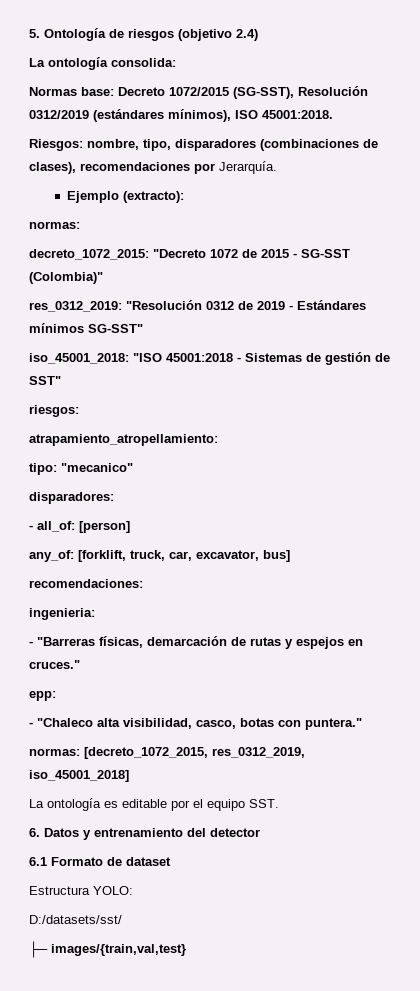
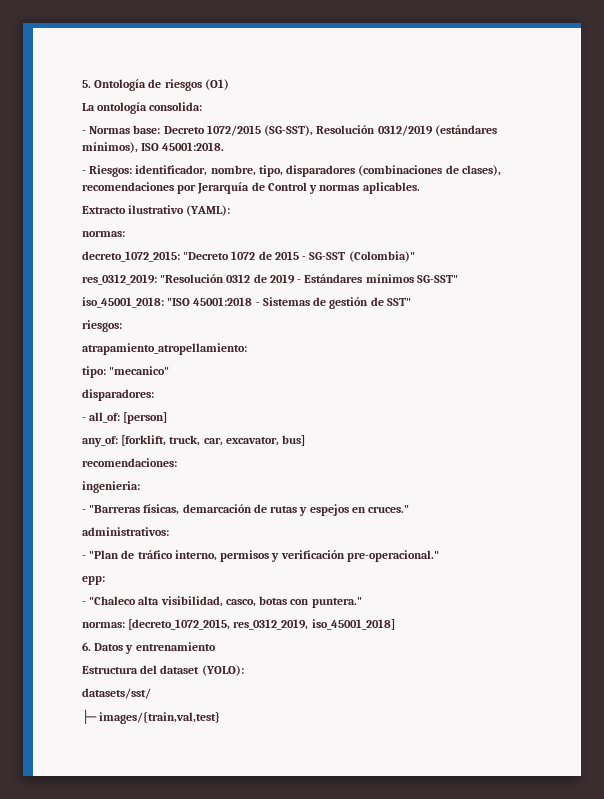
[178,29,258,41] (objetivo 2.4) -> [204,79,229,90] (O1)
(176, 62) none -> [82,130,86,134] -
[29,139,83,151] Riesgos: -> [82,165,208,177] - Riesgos: identificador,
[219,161,277,174] [66,191,184,203] Jerarquía. // Ejemplo (extracto): -> [197,182,420,194] [82,205,231,216] Jerarquía de Control y normas aplicables. // Extracto ilustrativo (YAML):
(80, 664) none -> [82,527,169,536] [82,550,439,562] // administrativos: // - "Plan de tráfico interno, permisos y verificación pre-operacional."
[29,798,279,811] [29,828,260,840] [29,857,171,866] [29,886,133,895] [29,915,122,924] La ontología es editable por el equipo SST. // 6. Datos y entrenamiento del detector // 6.1 Formato de dataset // Estructura YOLO: // D:/datasets/sst/ -> [82,642,216,654] [82,665,244,676] [82,688,151,699] 6. Datos y entrenamiento // Estructura del dataset (YOLO): // datasets/sst/

